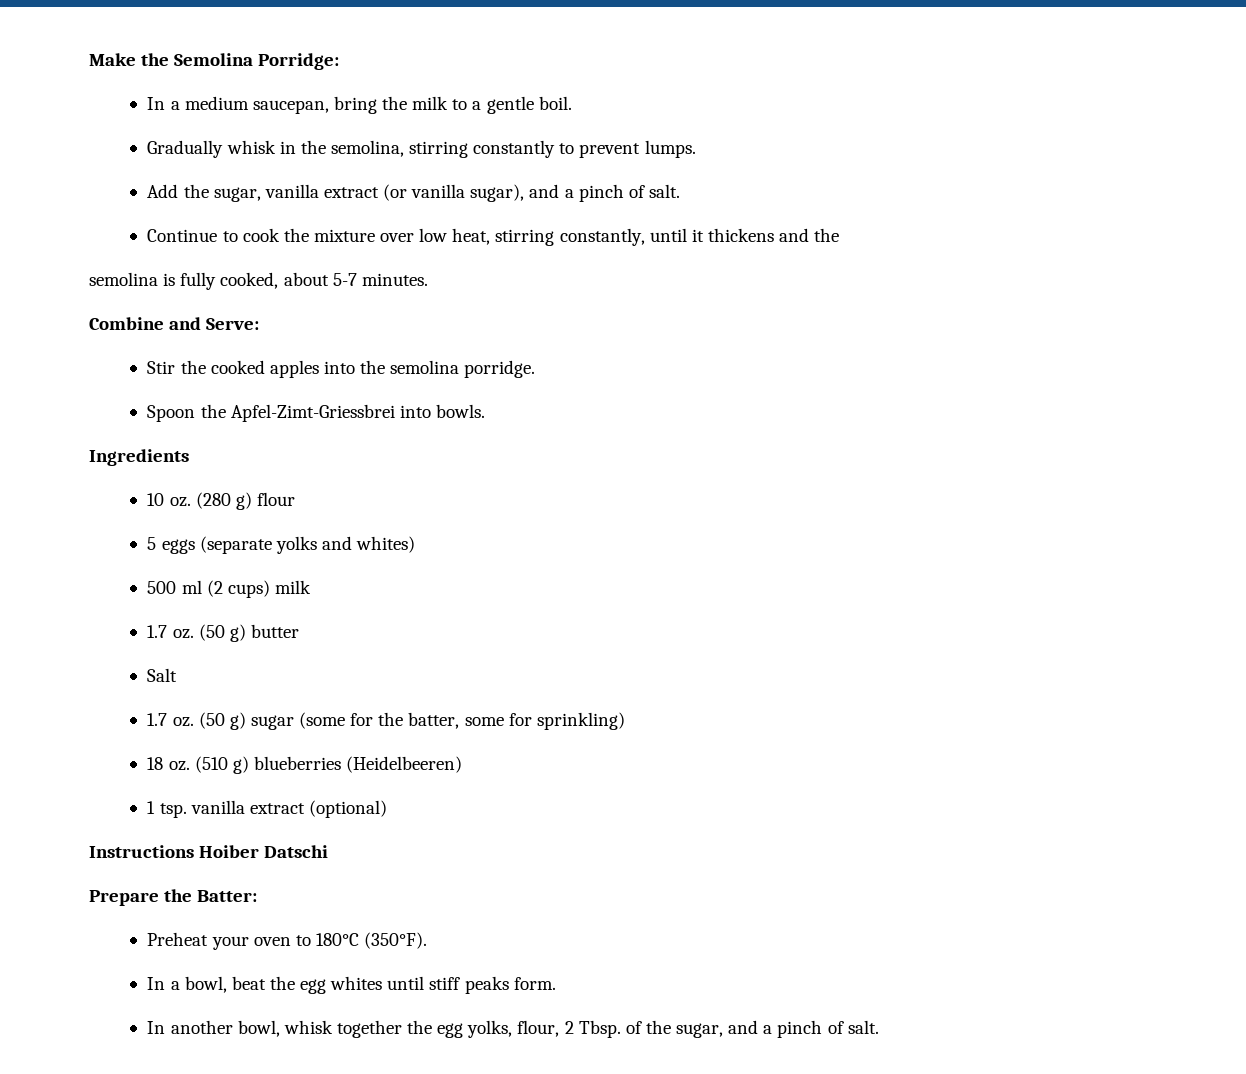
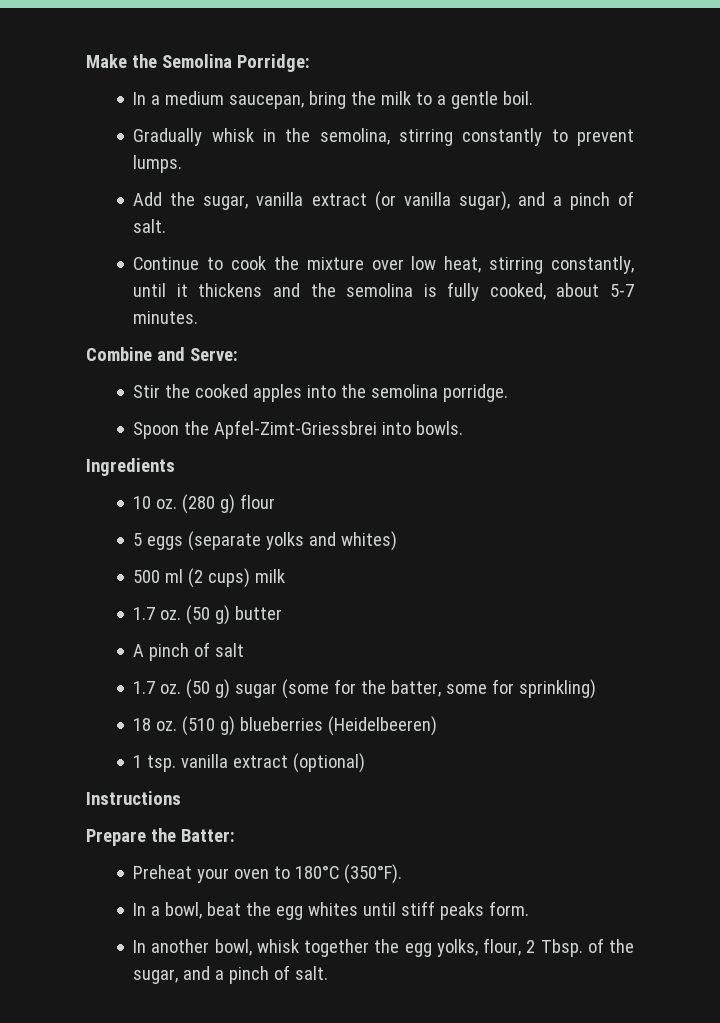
(840, 235) // -> (336, 290) none
[147,668,178,682] Salt -> [133,642,245,661] A pinch of salt
[199,845,329,858] Hoiber Datschi -> (181, 798) none

